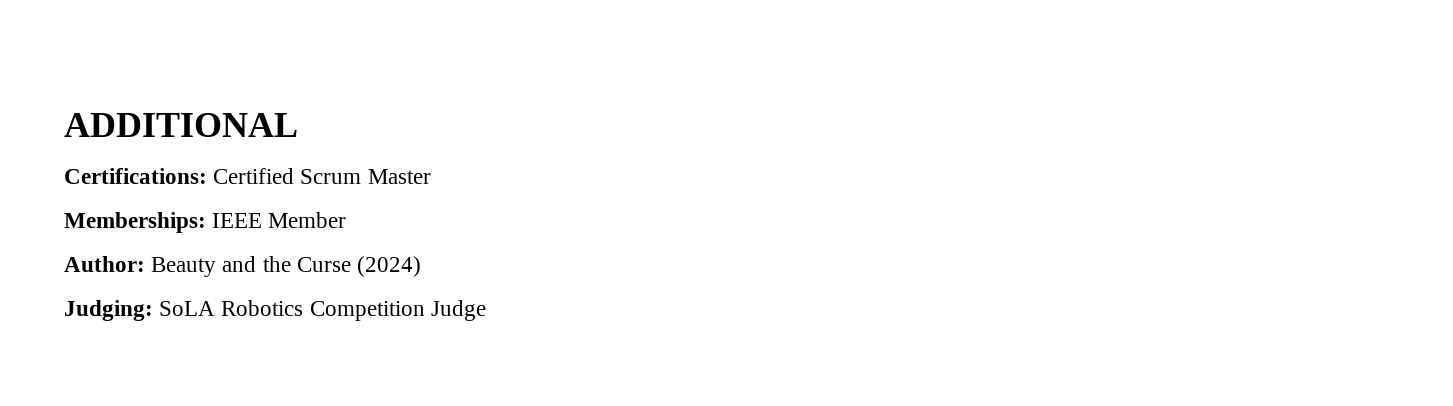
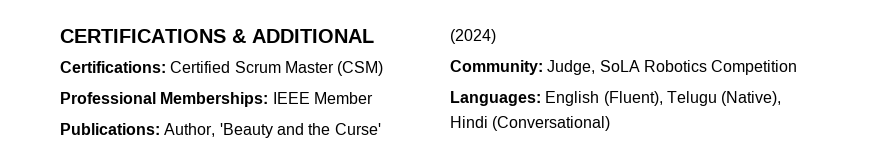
(64, 125) none -> [60,29,246,43] CERTIFICATIONS &
(431, 176) // -> [337,61,384,76] [60,92,156,104] (CSM) // Professional
[64,256,217,277] Author: Beauty -> [60,123,273,138] Publications: Author, 'Beauty
[296,257,351,272] Curse -> [334,123,381,135] Curse'
[64,300,153,321] Judging: -> [450,60,596,75] Community: Judge,
[430,300,486,321] Judge -> [450,91,782,106] [450,116,611,131] // Languages: English (Fluent), Telugu (Native), Hindi (Conversational)

